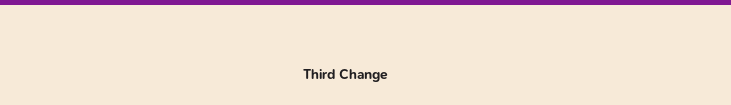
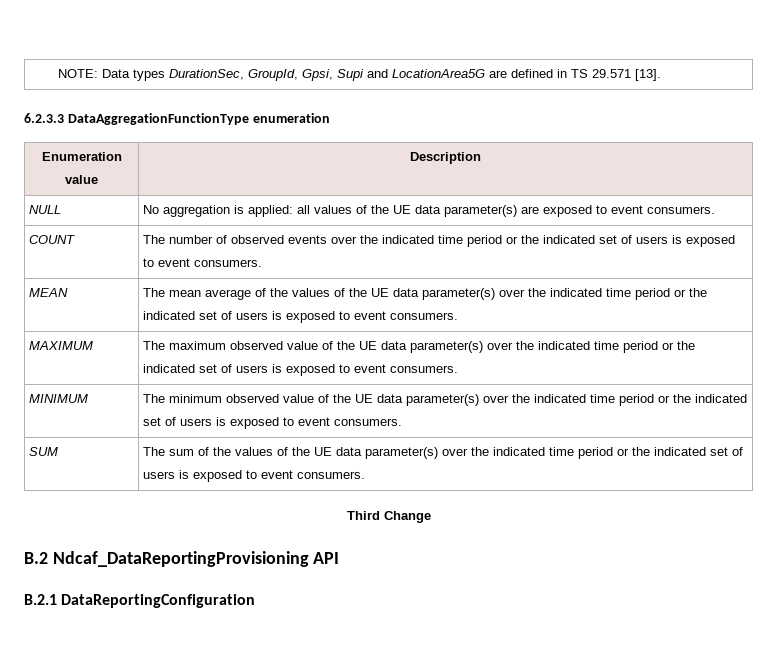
[302,68,388,82] Third Change -> [57,69,661,81] [24,113,330,125] [41,152,122,161] [65,175,98,184] [410,152,481,164] [29,205,62,214] [143,205,716,217] [29,235,76,244] [143,235,736,247] [143,258,263,267] [29,288,69,297] [143,288,708,300] [143,311,459,323] [29,341,94,350] [143,341,696,353] [143,364,459,376] [29,394,89,403] [143,394,748,406] [143,417,403,429] [29,447,59,456] [143,447,744,459] [143,470,366,482] [346,511,431,523] [24,551,340,567] [24,594,256,608] NOTE: Data types DurationSec, GroupId, Gpsi, Supi and LocationArea5G are defined in TS 29.571 [13]. // 6.2.3.3 DataAggregationFunctionType enumeration // Enumeration value | Description // NULL | No aggregation is applied: all values of the UE data parameter(s) are exposed to event consumers. // COUNT | The number of observed events over the indicated time period or the indicated set of users is exposed to event consumers. // MEAN | The mean average of the values of the UE data parameter(s) over the indicated time period or the indicated set of users is exposed to event consumers. // MAXIMUM | The maximum observed value of the UE data parameter(s) over the indicated time period or the indicated set of users is exposed to event consumers. // MINIMUM | The minimum observed value of the UE data parameter(s) over the indicated time period or the indicated set of users is exposed to event consumers. // SUM | The sum of the values of the UE data parameter(s) over the indicated time period or the indicated set of users is exposed to event consumers. // Third Change // B.2 Ndcaf_DataReportingProvisioning API // B.2.1 DataReportingConfiguration

